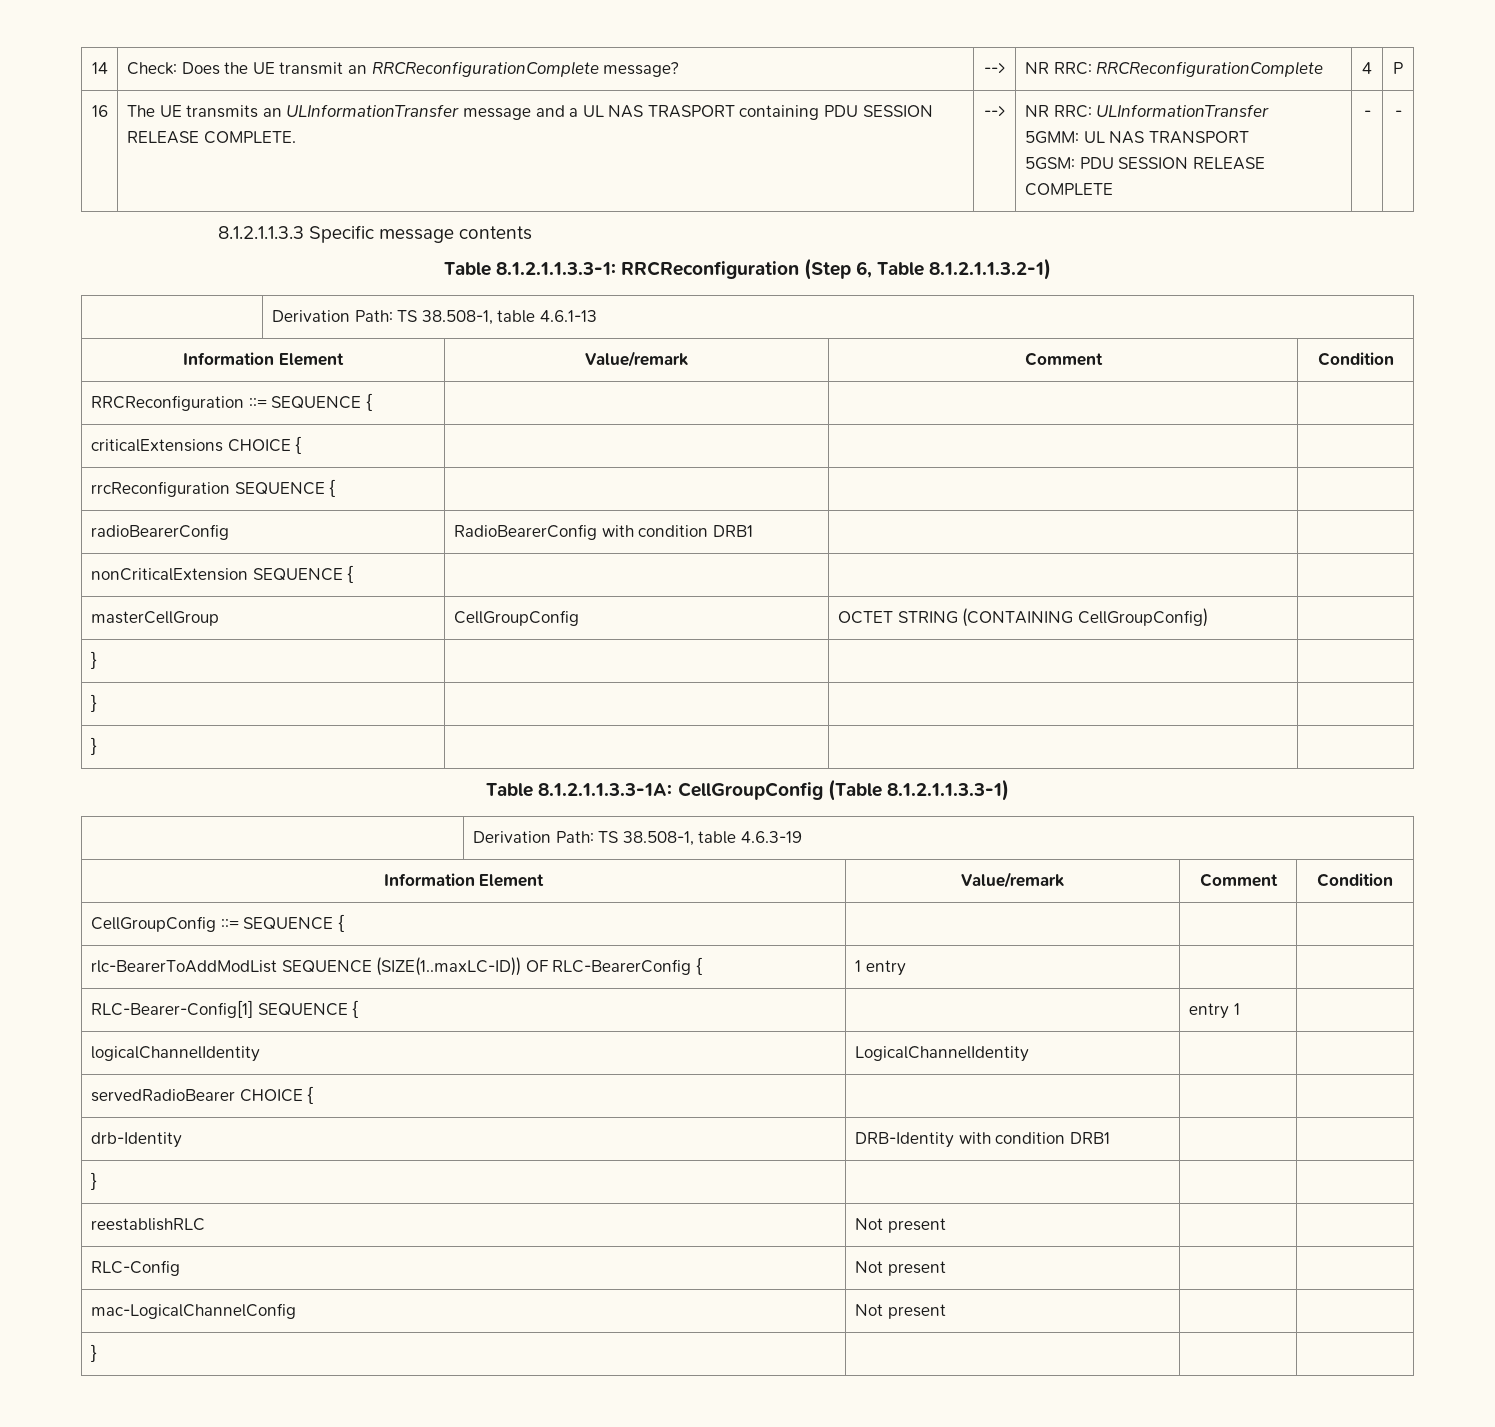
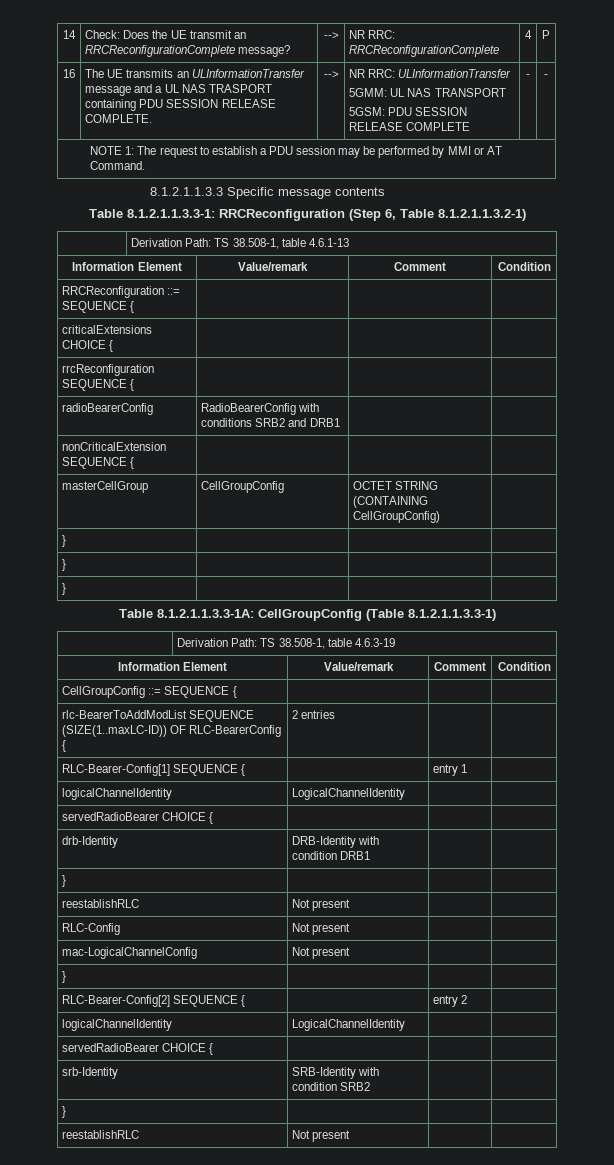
(1402, 113) none -> [90,146,502,158] [90,161,146,170] // NOTE 1: The request to establish a PDU session may be performed by MMI or AT Command.
[638,525,709,537] condition -> [201,418,307,427] conditions SRB2 and
[854,960,906,976] 1 entry -> [292,710,336,719] 2 entries
(97, 1353) none -> [62,995,246,1007] [433,995,468,1007] [62,1019,173,1031] [292,1019,406,1031] [62,1043,214,1055] [62,1067,119,1079] [292,1067,380,1079] [292,1082,371,1091] [62,1106,67,1118] [62,1130,140,1139] [292,1130,351,1142] // RLC-Bearer-Config[2] SEQUENCE { | | entry 2 | // logicalChannelIdentity | LogicalChannelIdentity | | // servedRadioBearer CHOICE { | | | // srb-Identity | SRB-Identity with condition SRB2 | | // } | | | // reestablishRLC | Not present | |

